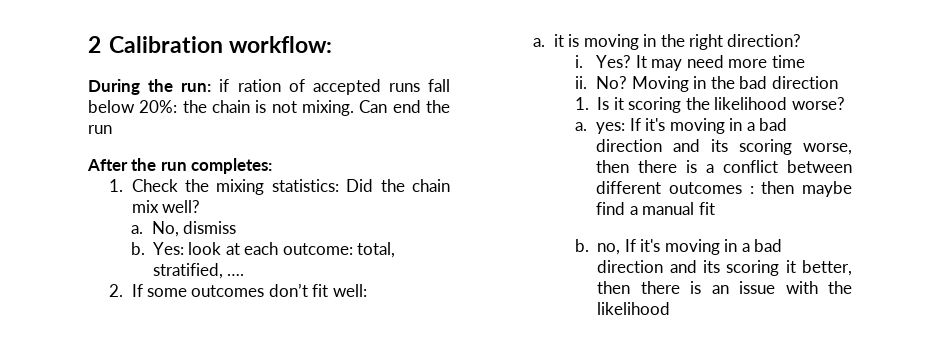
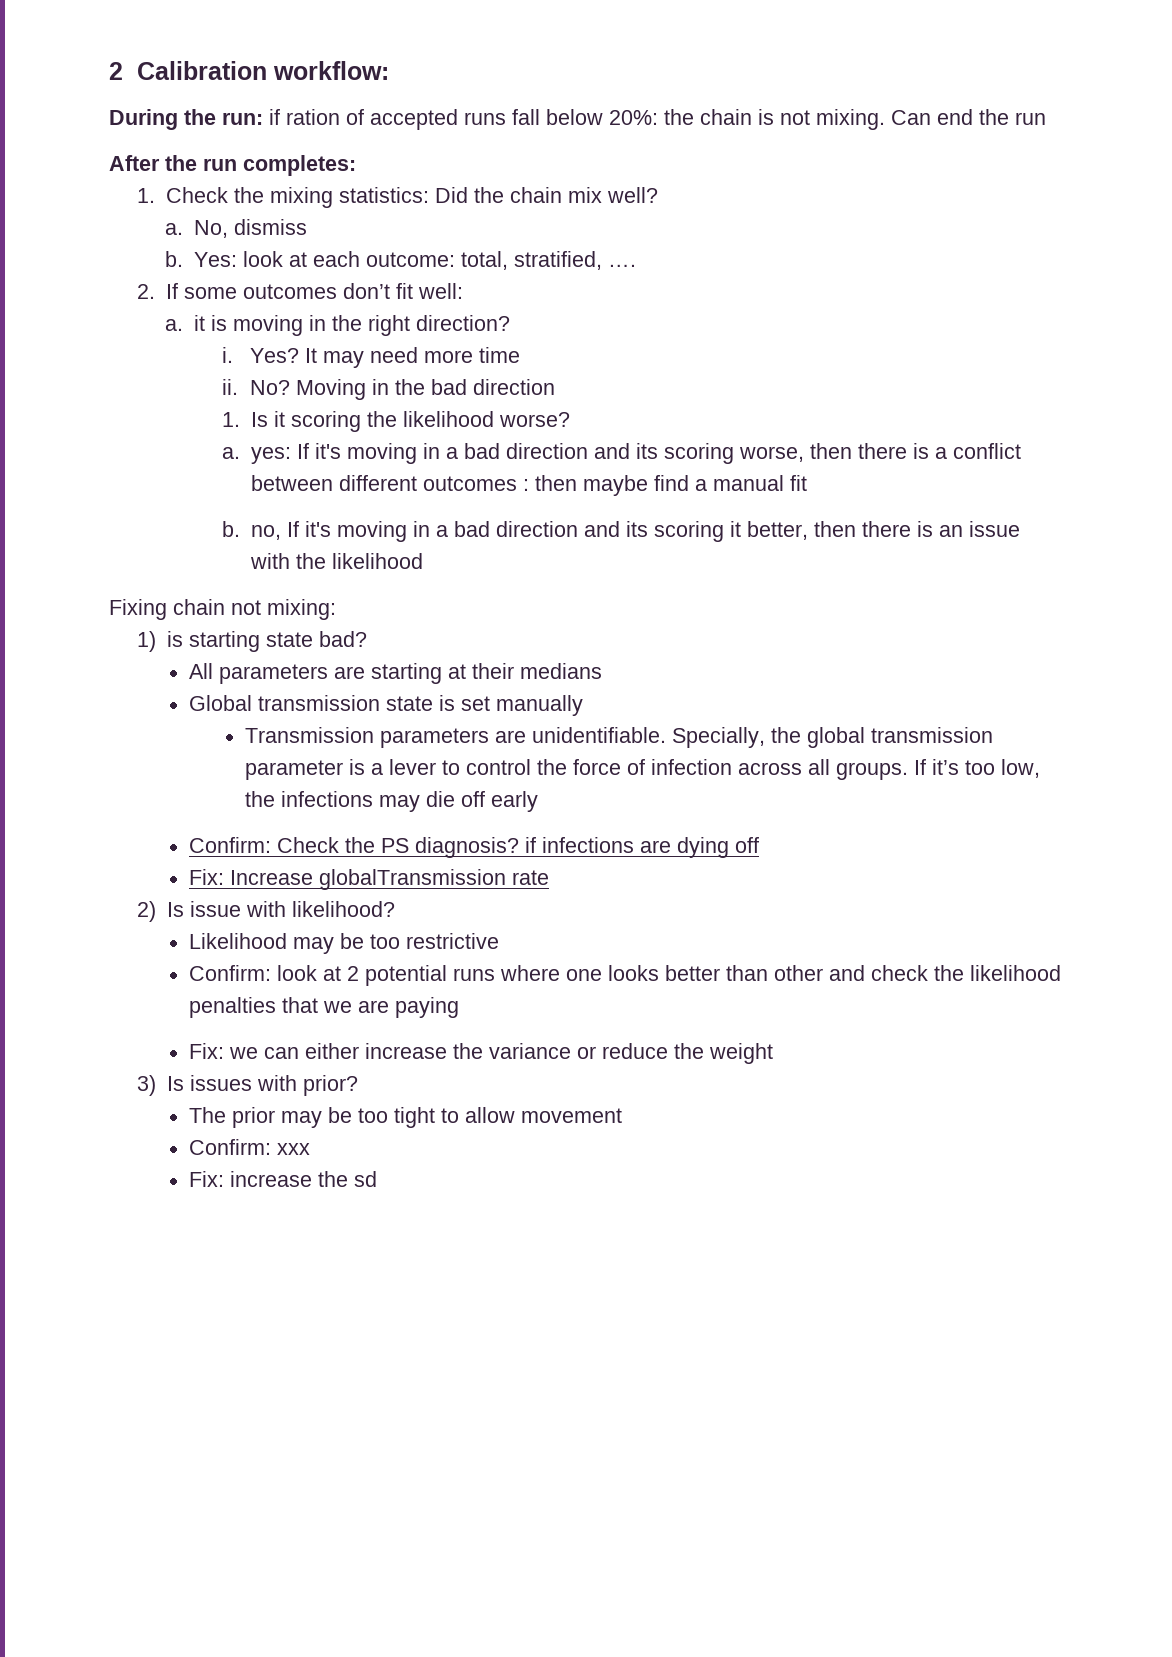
(671, 308) none -> [109,599,336,620] [137,631,367,652] [189,663,603,684] [189,695,584,716] [245,727,994,748] [245,759,1041,780] [245,791,539,812] [189,837,760,858] [189,869,550,890] [137,901,395,922] [189,933,500,954] [189,965,1062,986] [189,997,460,1018] [189,1043,774,1064] [137,1075,358,1096] [189,1107,623,1128] [189,1139,311,1155] [189,1171,378,1187] // Fixing chain not mixing: // 1) is starting state bad? // All parameters are starting at their medians // Global transmission state is set manually // Transmission parameters are unidentifiable. Specially, the global transmission parameter is a lever to control the force of infection across all groups. If it’s too low, the infections may die off early // Confirm: Check the PS diagnosis? if infections are dying off // Fix: Increase globalTransmission rate // 2) Is issue with likelihood? // Likelihood may be too restrictive // Confirm: look at 2 potential runs where one looks better than other and check the likelihood penalties that we are paying // Fix: we can either increase the variance or reduce the weight // 3) Is issues with prior? // The prior may be too tight to allow movement // Confirm: xxx // Fix: increase the sd

